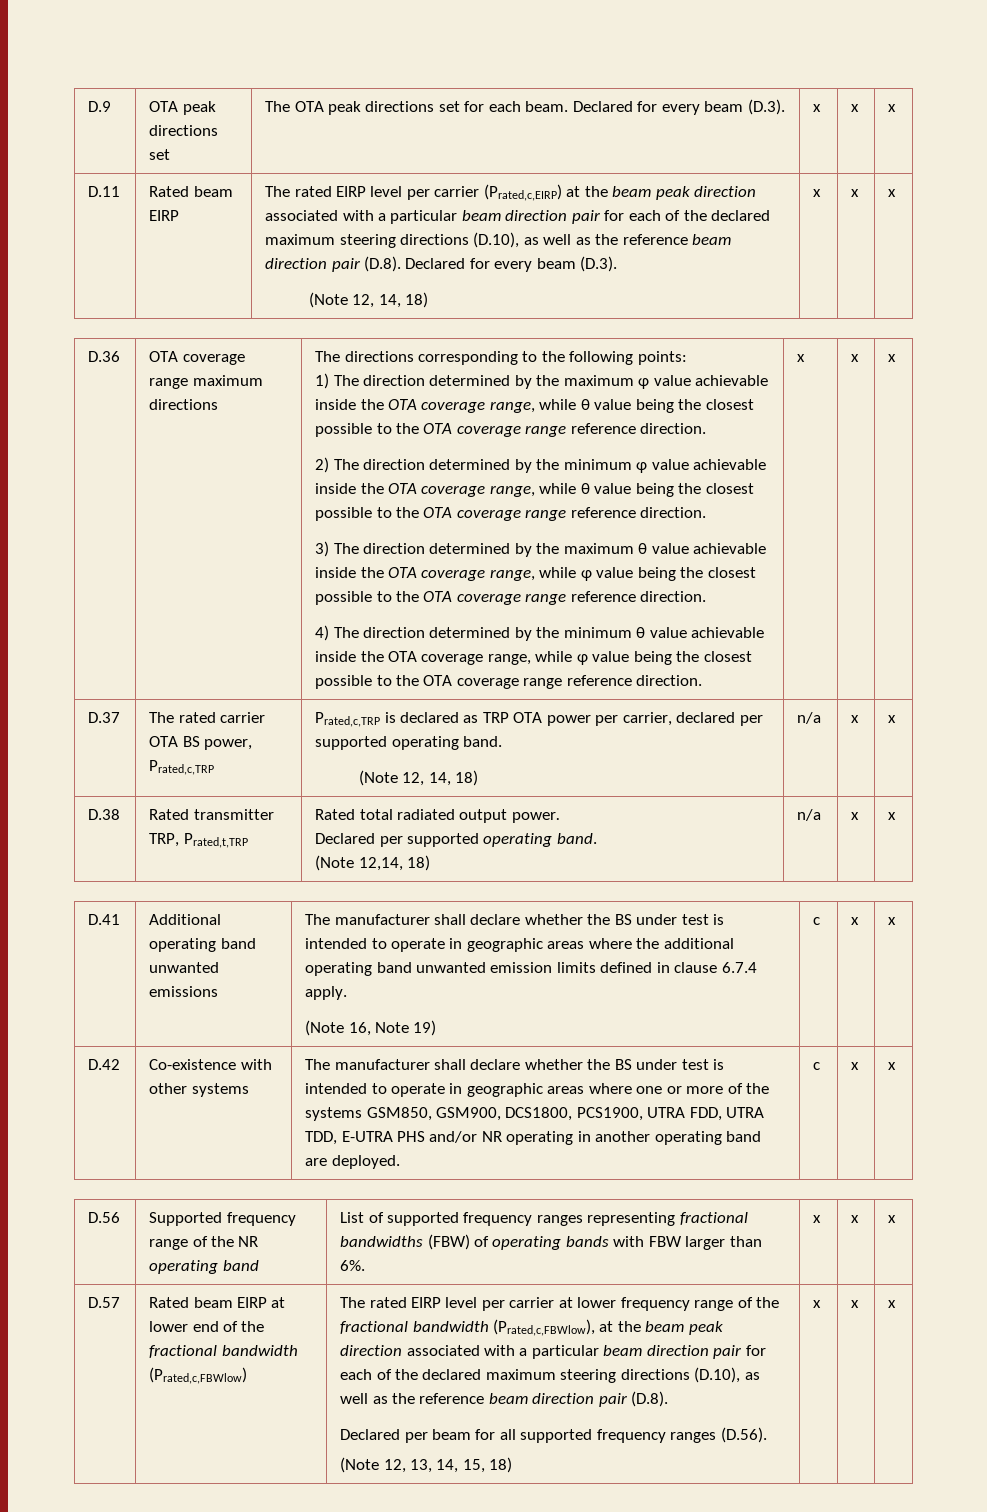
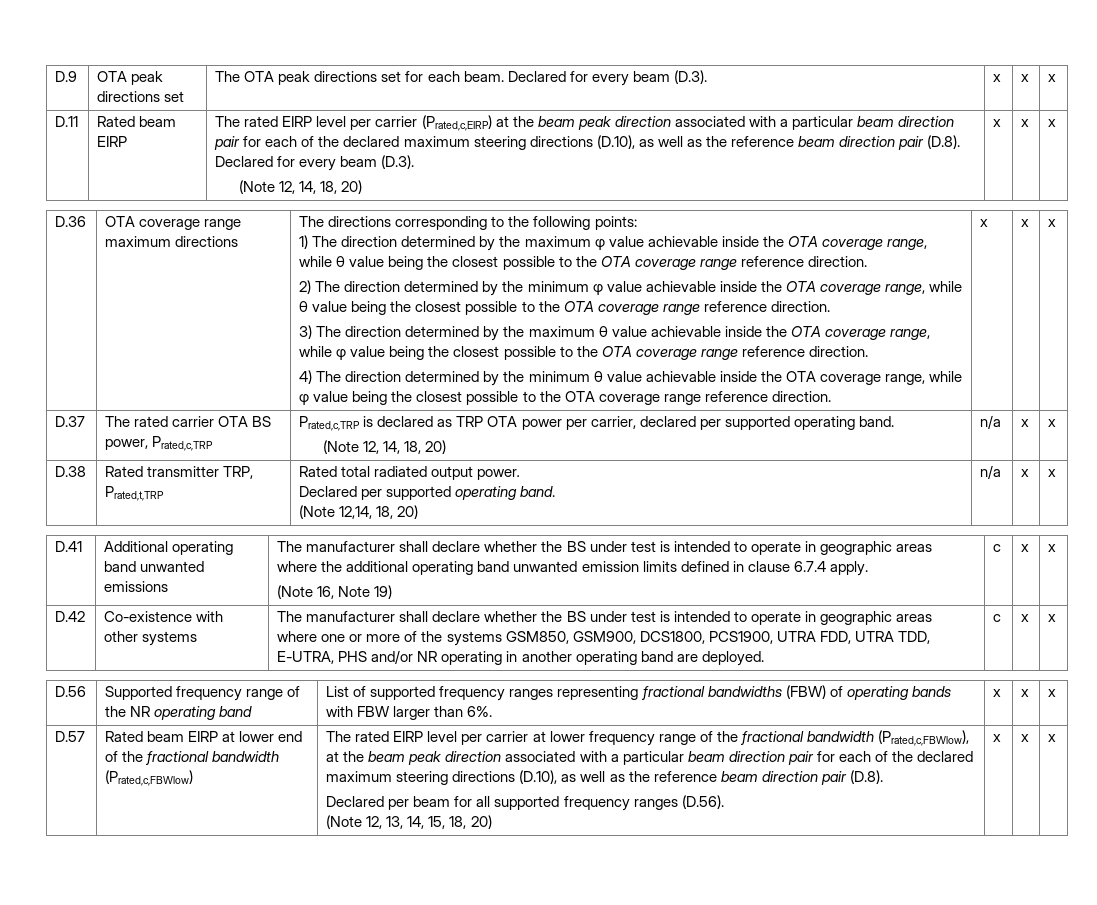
[404,292,428,308] 18) -> [319,180,362,194] 18, 20)
[454,770,478,786] 18) -> [403,440,446,454] 18, 20)
[407,855,431,871] 18) -> [376,505,419,519] 18, 20)
[341,1131,393,1142] E-UTRA -> [277,651,335,664] E-UTRA,
[489,1457,513,1473] 18) -> [449,815,492,829] 18, 20)

